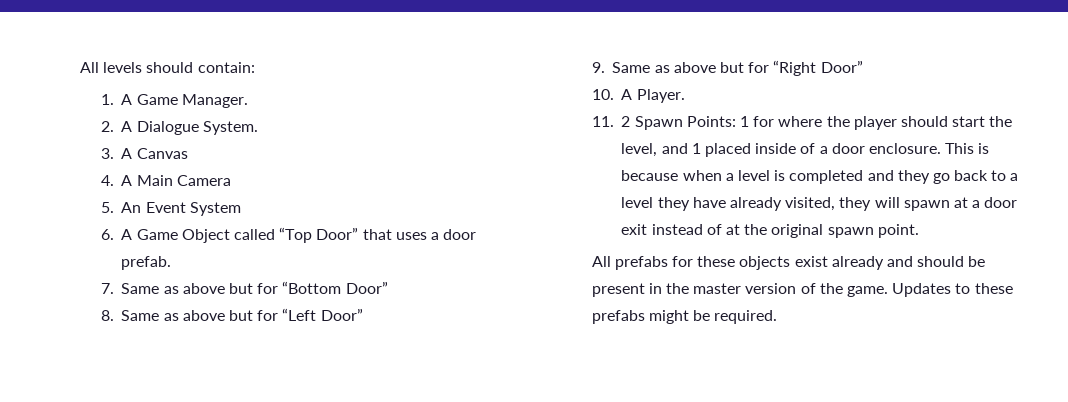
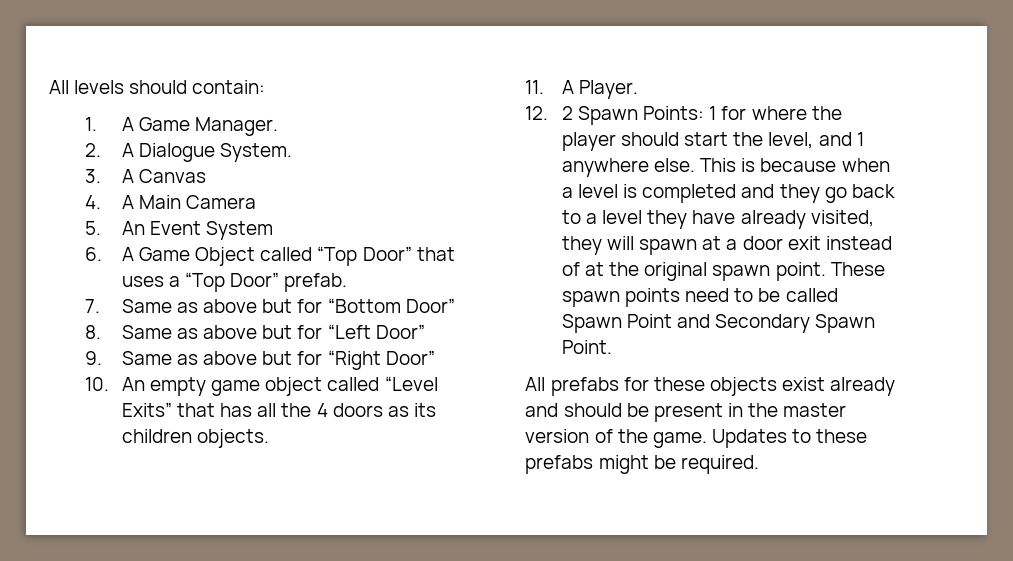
[443,229,477,240] door -> [185,272,280,292] “Top Door”
(614, 94) none -> [121,376,438,396] [121,402,436,417] [121,429,270,448] [525,80,545,94] An empty game object called “Level Exits” that has all the 4 doors as its children objects. // 11.
[591,116,614,127] 11. -> [525,106,549,120] 12.
[704,143,941,157] placed inside of a door enclosure. -> [561,158,696,177] anywhere else.
(919, 231) none -> [830,262,885,276] [561,288,838,307] [561,314,876,333] [561,340,612,354] These spawn points need to be called Spawn Point and Secondary Spawn Point.

